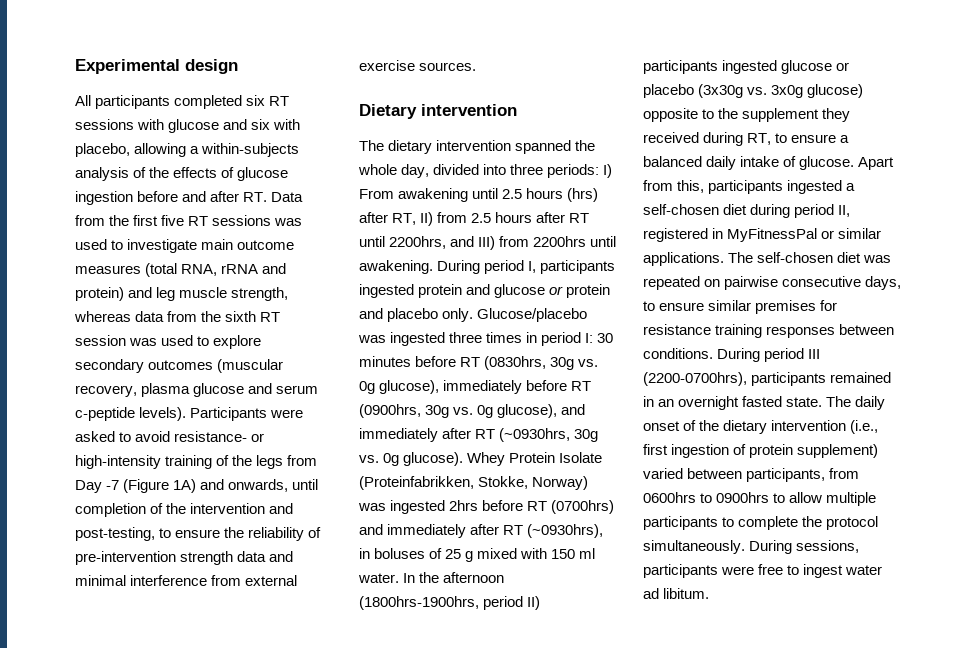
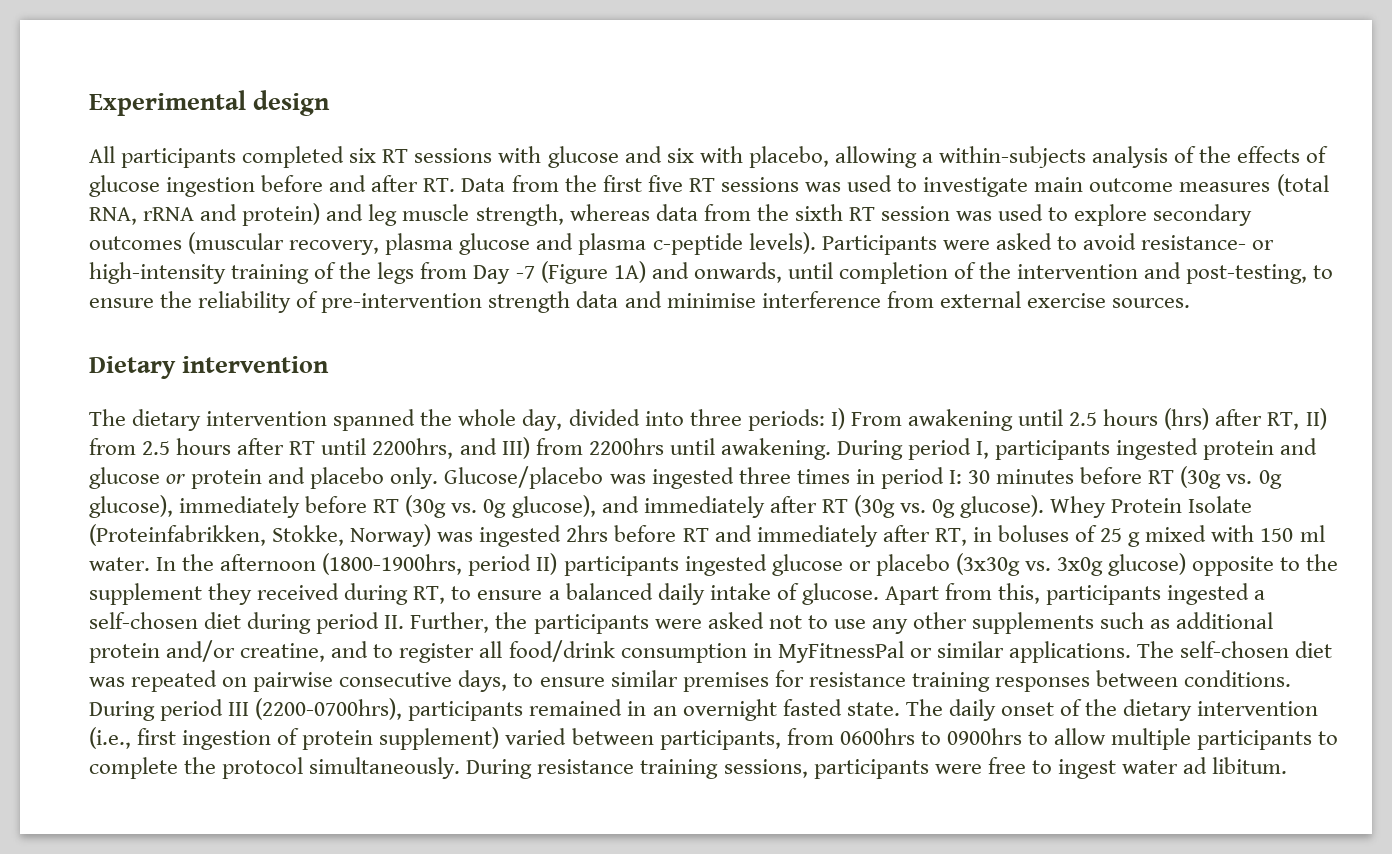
[276,385,319,394] serum -> [578,233,647,255] plasma
[75,575,126,586] minimal -> [666,293,756,308] minimise
[484,356,575,370] (0830hrs, 30g -> [1180,466,1222,489] (30g
[359,404,450,418] (0900hrs, 30g -> [405,495,447,518] (30g
[499,428,599,442] (~0930hrs, 30g -> [853,495,895,518] (30g
[551,500,615,514] [359,524,604,538] (0700hrs) and immediately after RT (~0930hrs), -> [714,525,967,547] and immediately after RT,
[359,596,479,610] (1800hrs-1900hrs, -> [322,553,463,575] (1800-1900hrs,
[838,205,851,217] [643,228,708,242] II, registered -> [384,612,1274,634] [89,640,747,663] II. Further, the participants were asked not to use any other supplements such as additional protein and/or creatine, and to register all food/drink consumption
(793, 547) none -> [537,759,719,779] resistance training

